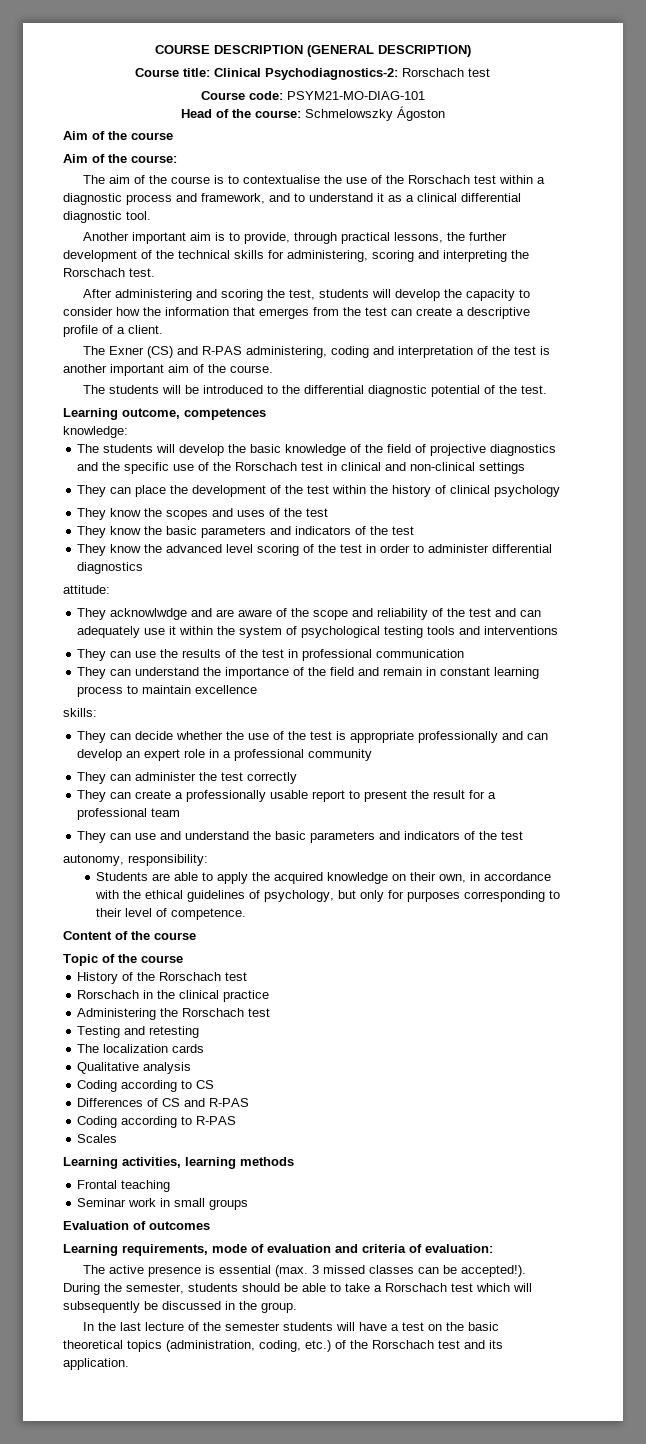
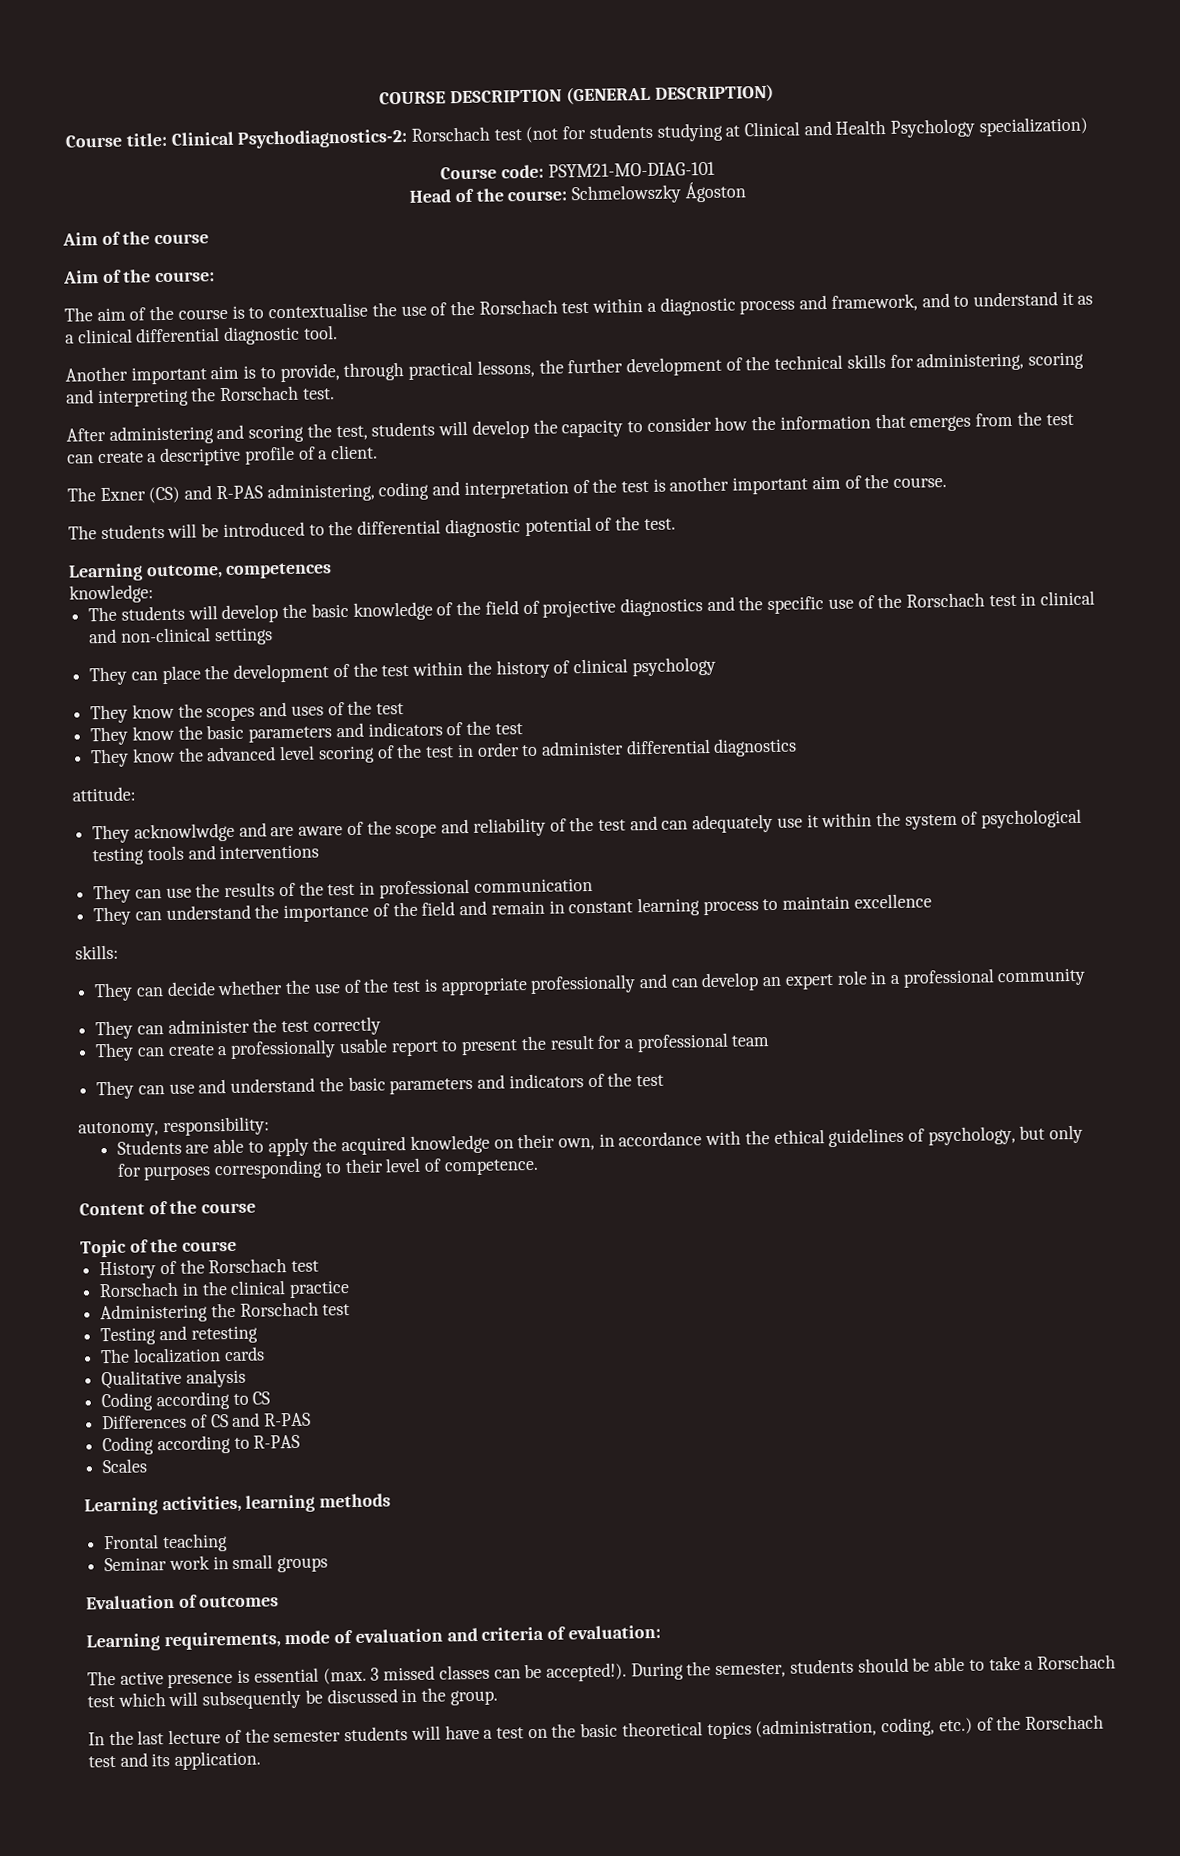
(490, 72) none -> [525,116,1088,143] (not for students studying at Clinical and Health Psychology specialization)

